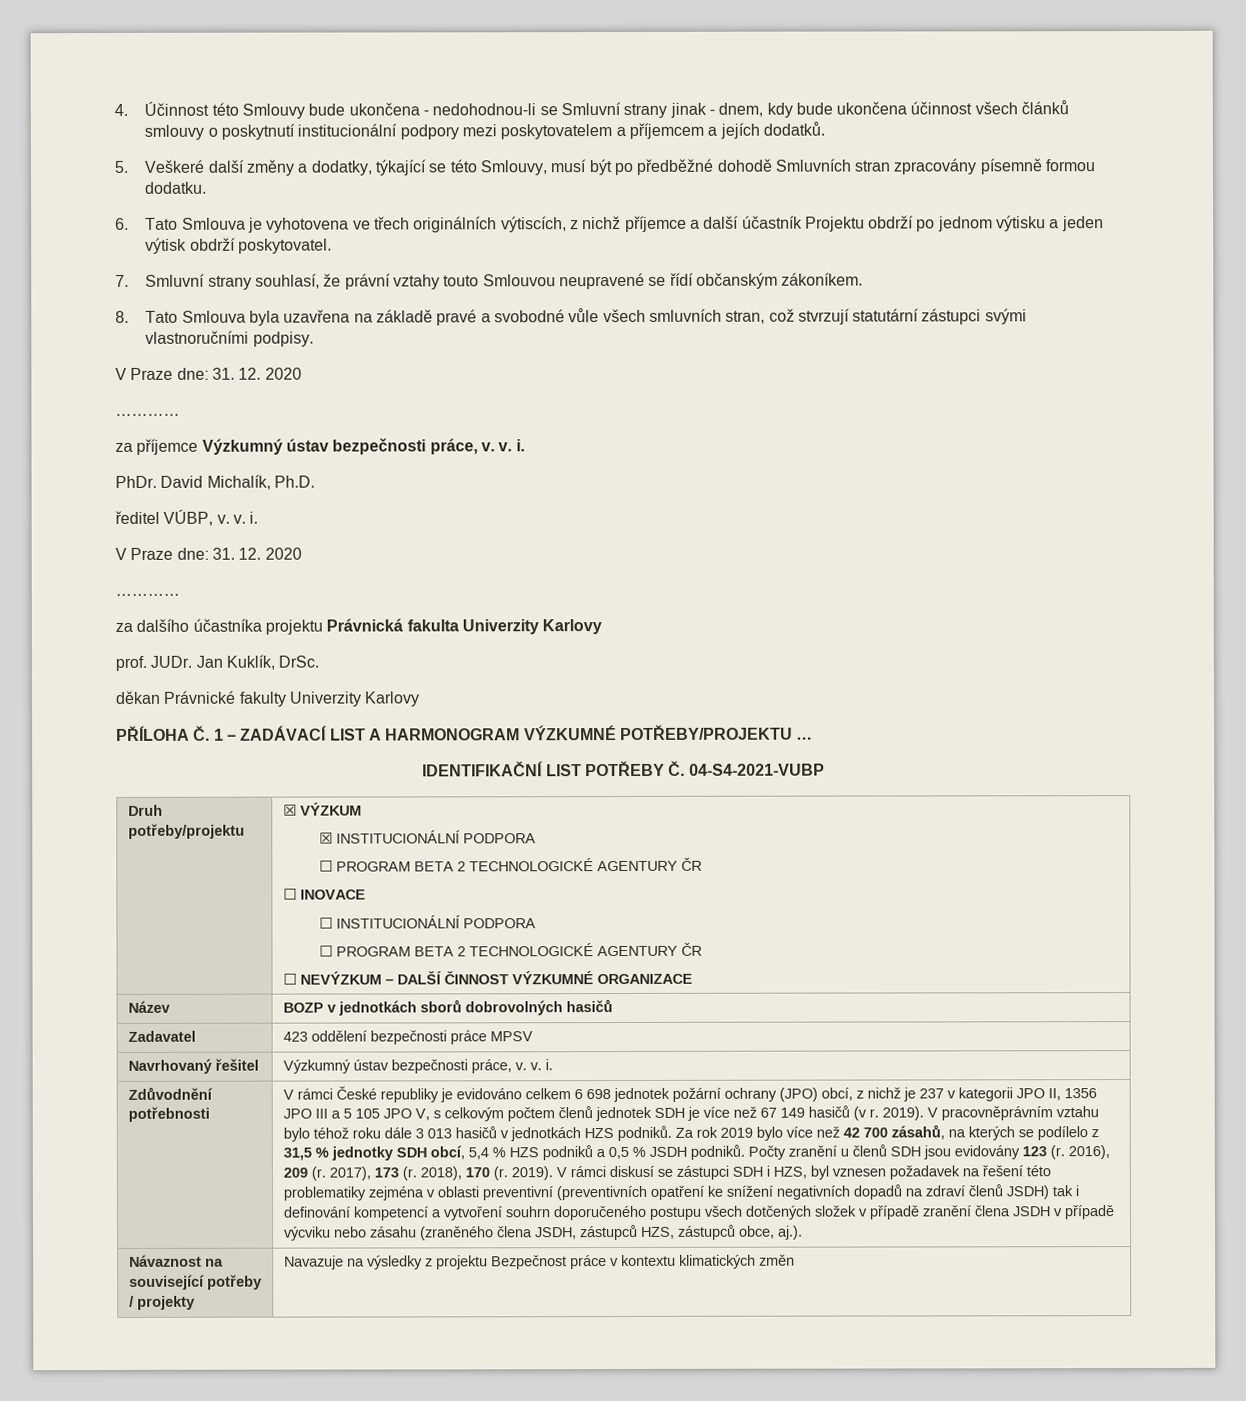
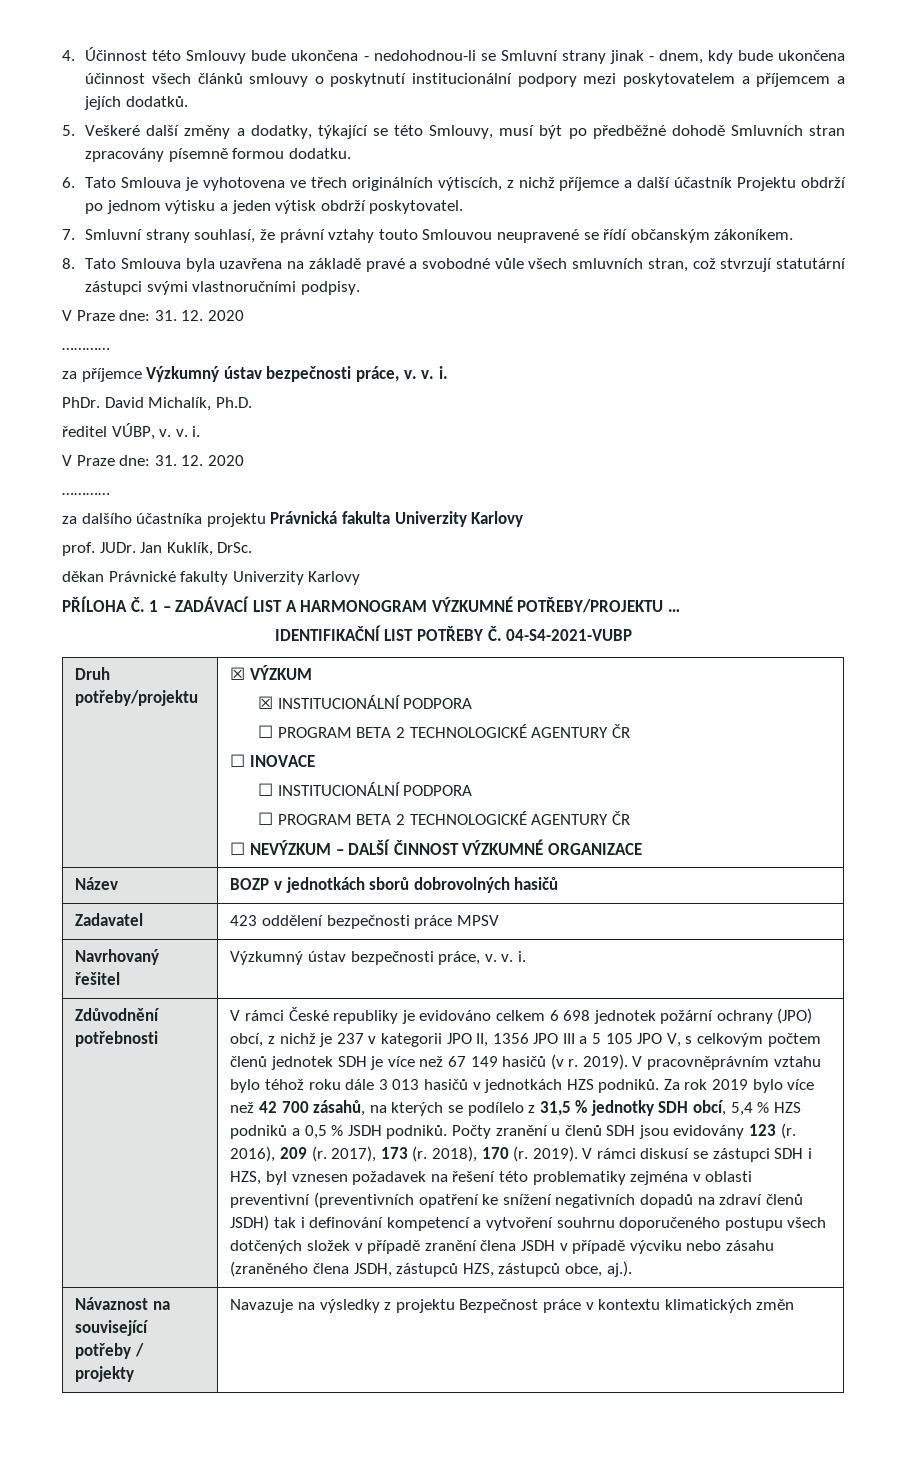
[504,1206,550,1218] souhrn -> [556,1217,615,1228] souhrnu

